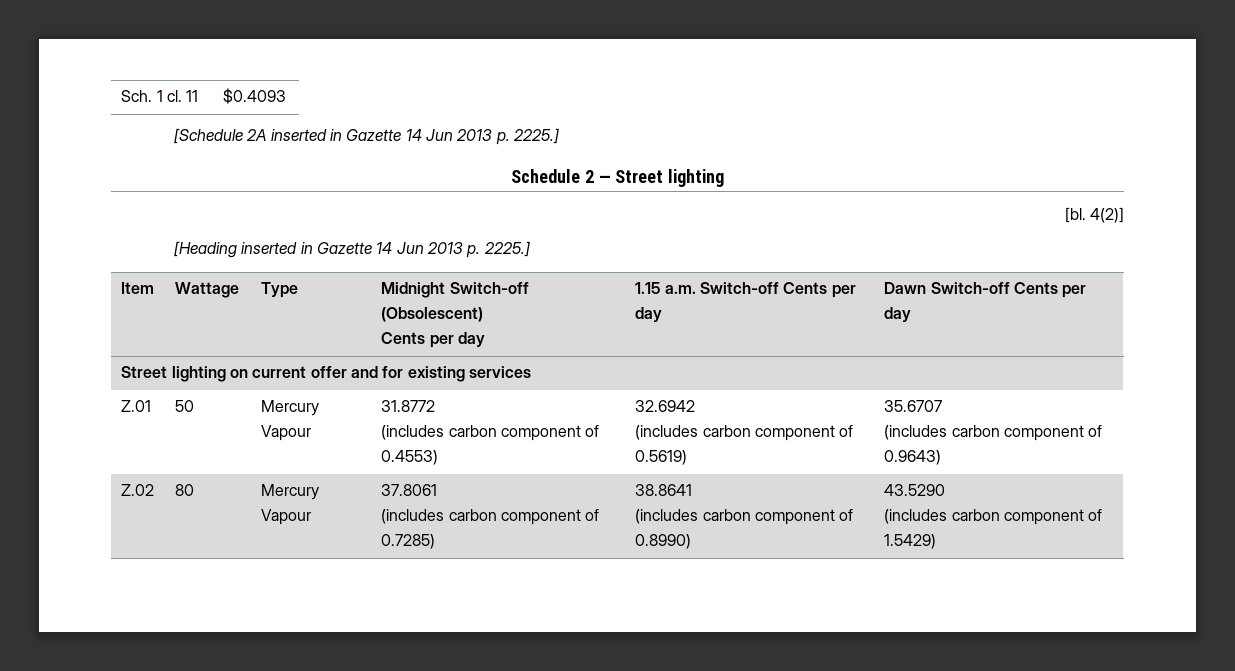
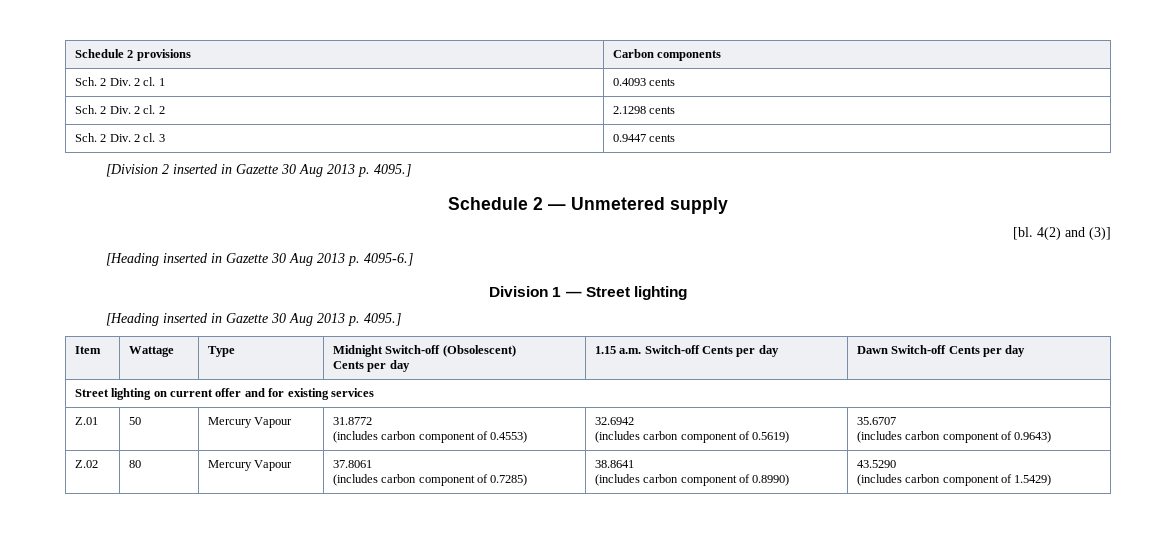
[121,90,199,102] [223,88,287,104] [173,128,559,145] Sch. 1 cl. 11 | $0.4093 // [Schedule 2A inserted in Gazette 14 Jun 2013 p. 2225.] -> [74,49,191,61] [612,49,722,61] [74,77,165,86] [612,78,676,86] [74,105,165,114] [612,106,676,114] [74,133,165,142] [612,134,676,142] [105,164,411,177] Schedule 2 provisions | Carbon components // Sch. 2 Div. 2 cl. 1 | 0.4093 cents // Sch. 2 Div. 2 cl. 2 | 2.1298 cents // Sch. 2 Div. 2 cl. 3 | 0.9447 cents // [Division 2 inserted in Gazette 30 Aug 2013 p. 4095.]
[615,169,725,187] Street lighting -> [571,197,728,214] Unmetered supply
[1090,207,1124,223] [173,241,530,258] 4(2)] // [Heading inserted in Gazette 14 Jun 2013 p. 2225.] -> [1037,227,1111,240] [105,253,413,266] [489,286,687,300] [105,313,401,326] 4(2) and (3)] // [Heading inserted in Gazette 30 Aug 2013 p. 4095-6.] // Division 1 — Street lighting // [Heading inserted in Gazette 30 Aug 2013 p. 4095.]

